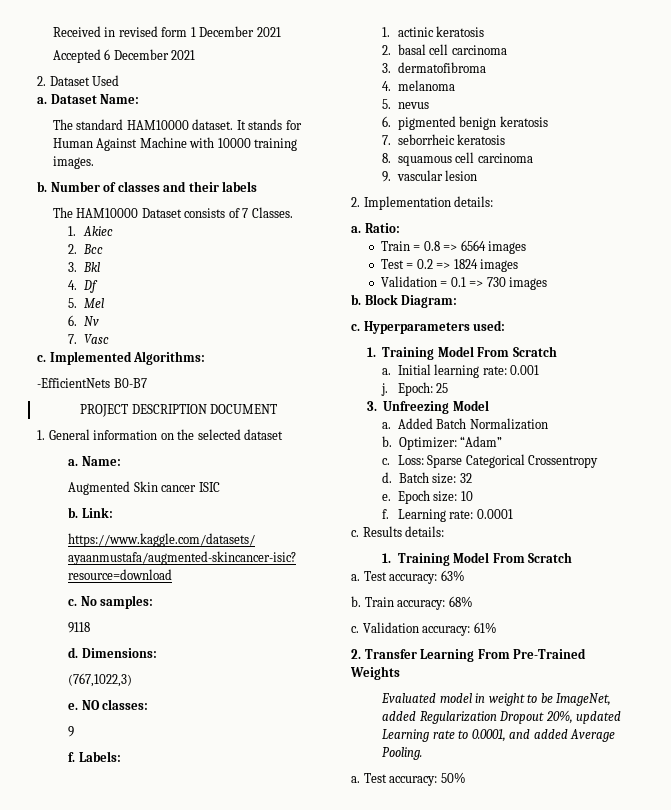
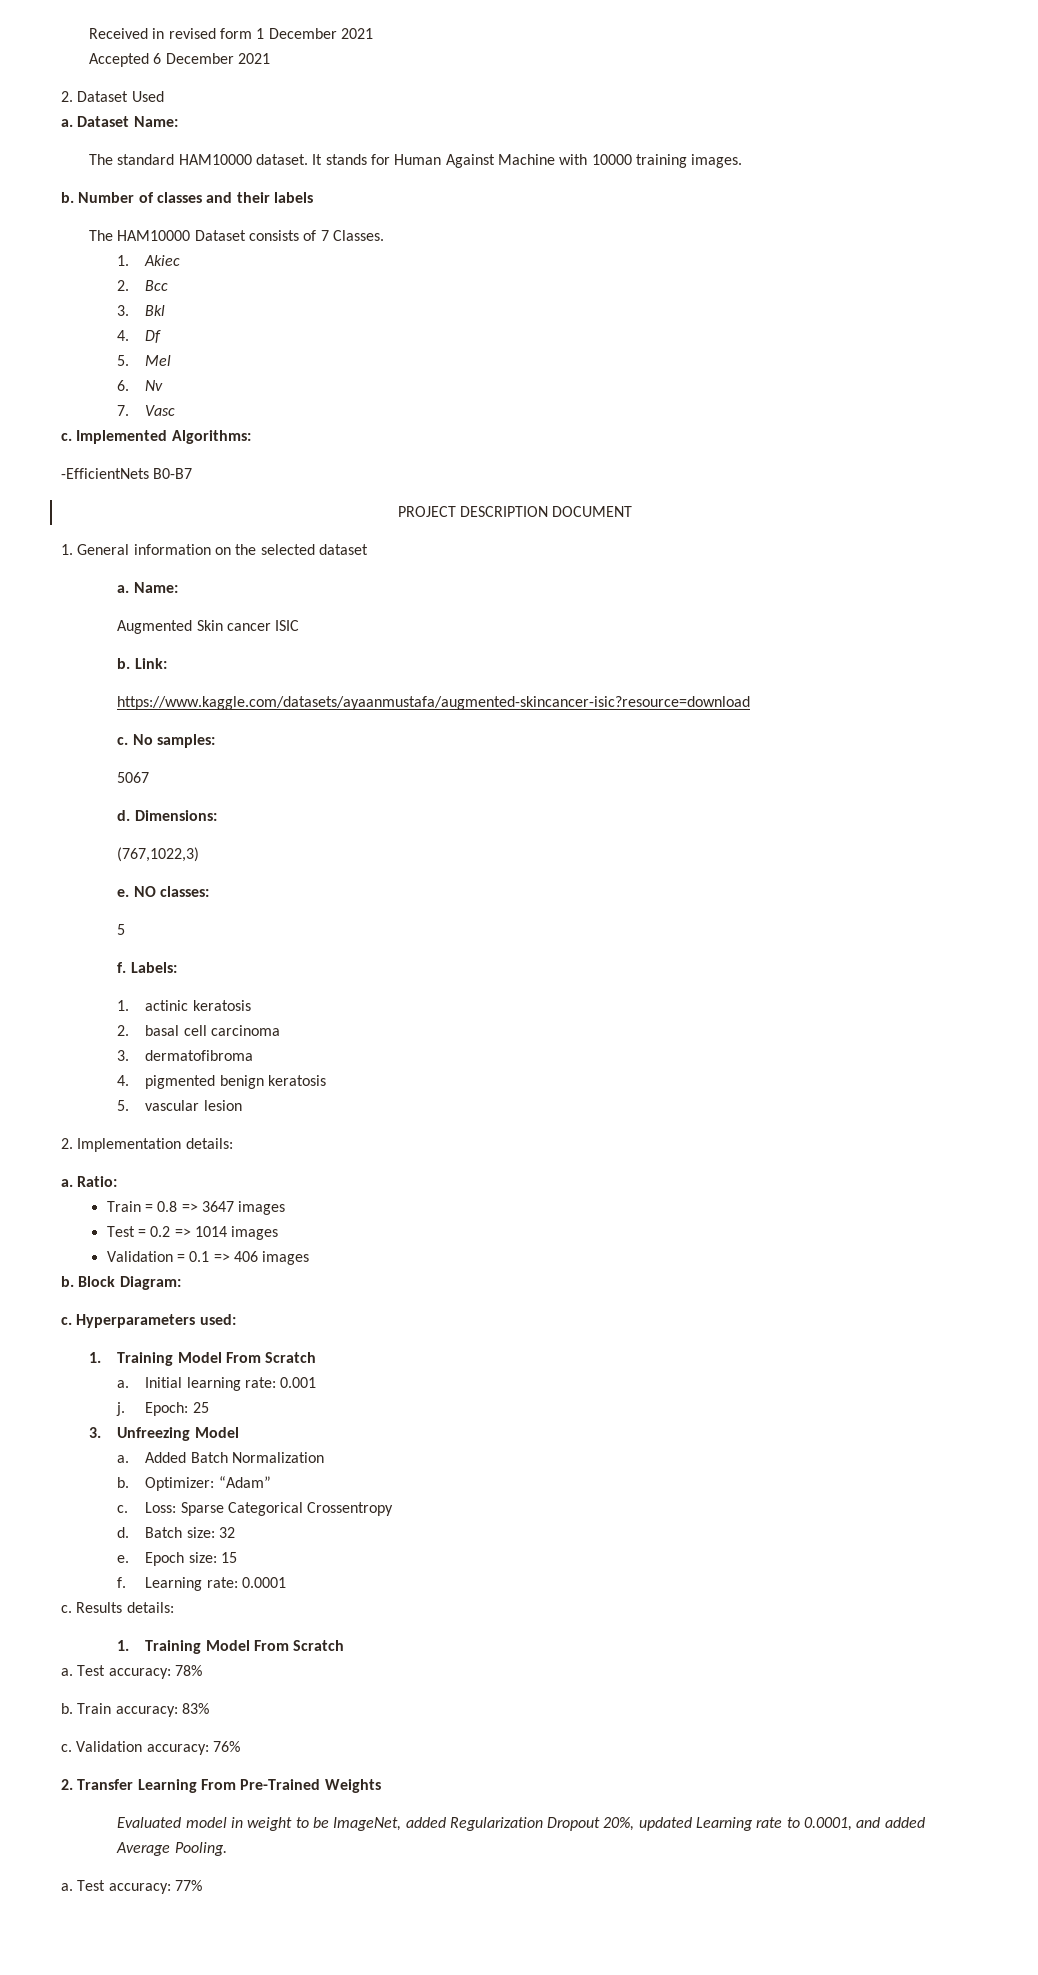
[68,622,91,633] 9118 -> [117,772,150,783] 5067
[68,726,75,737] 9 -> [117,924,126,935] 5
[397,80,455,91] [382,99,429,109] [382,116,392,127] melanoma // 5. nevus // 6. -> (130, 1080) none
[382,134,506,145] [382,152,533,166] [382,171,392,182] 7. seborrheic keratosis // 8. squamous cell carcinoma // 9. -> [117,1100,130,1111] 5.
[460,240,486,251] 6564 -> [202,1201,235,1212] 3647
[453,259,478,269] 1824 -> [195,1226,228,1237] 1014
[486,277,506,287] 730 -> [234,1251,259,1262] 406
[460,491,473,501] 10 -> [221,1552,238,1563] 15
[440,570,465,581] 63% -> [174,1665,202,1676] 78%
[448,596,473,607] 68% -> [181,1703,209,1714] 83%
[473,622,497,633] 61% -> [212,1741,240,1752] 76%
[440,772,466,783] 50% -> [174,1880,202,1891] 77%

